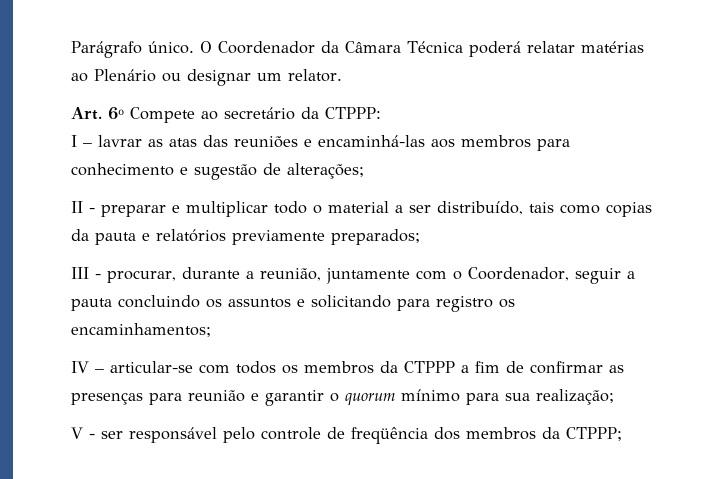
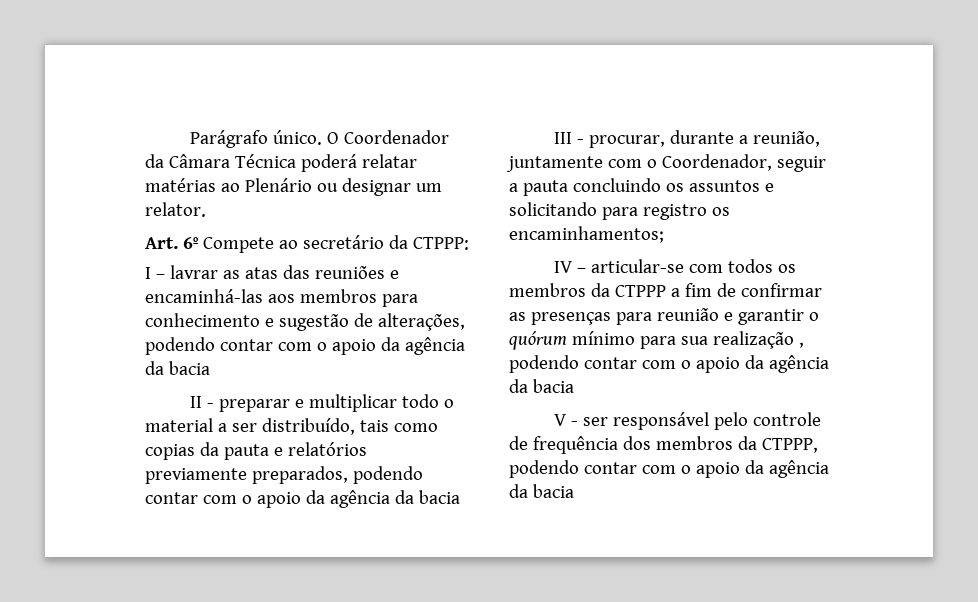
[287,163,364,179] alterações; -> [377,313,465,331] [145,337,465,355] [145,361,210,375] alterações, podendo contar com o apoio da agência da bacia
[331,229,420,245] preparados; -> [251,466,423,484] [145,490,460,508] preparados, podendo contar com o apoio da agência da bacia
[345,393,395,405] quorum -> [509,331,567,350] quórum
[536,389,614,405] realização; -> [712,331,804,349] [509,355,829,373] [509,379,574,393] realização , podendo contar com o apoio da agência da bacia
[351,427,428,444] freqüência -> [532,436,618,454] frequência
[566,427,622,441] CTPPP; -> [761,438,818,453] [509,460,829,478] [509,484,574,498] CTPPP, podendo contar com o apoio da agência da bacia

